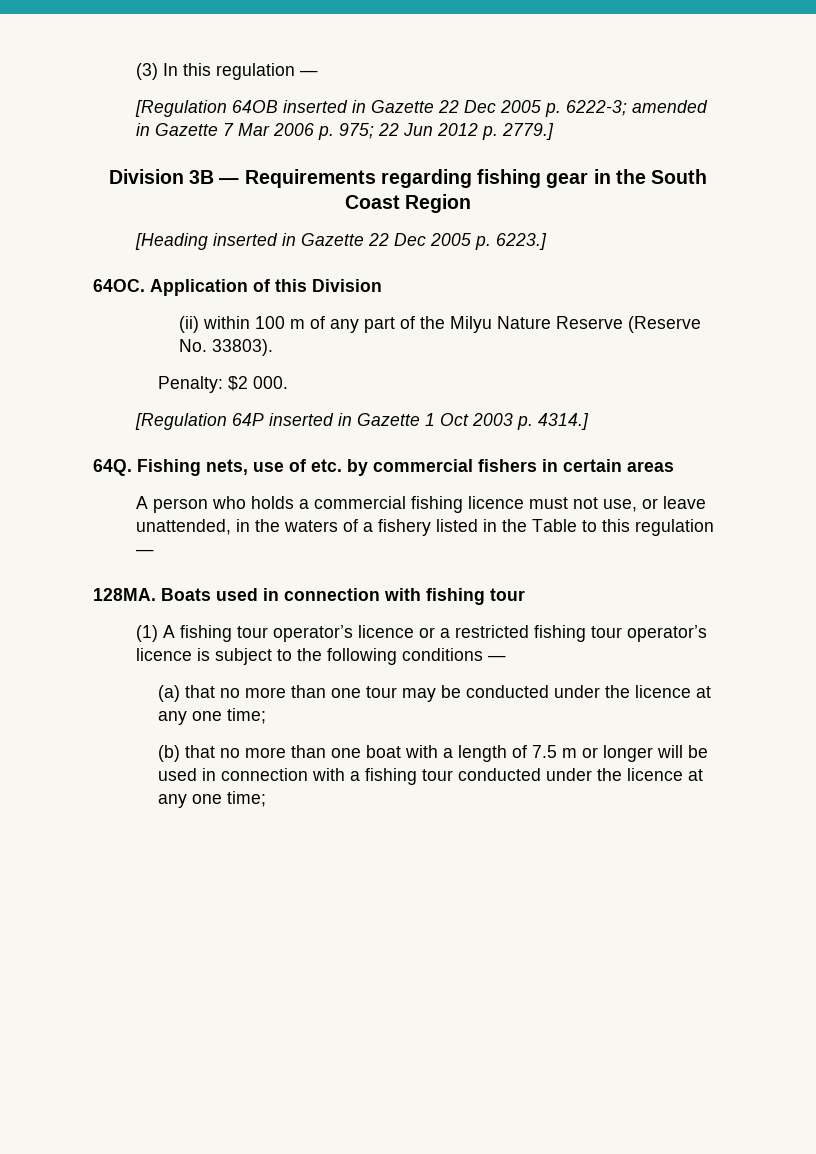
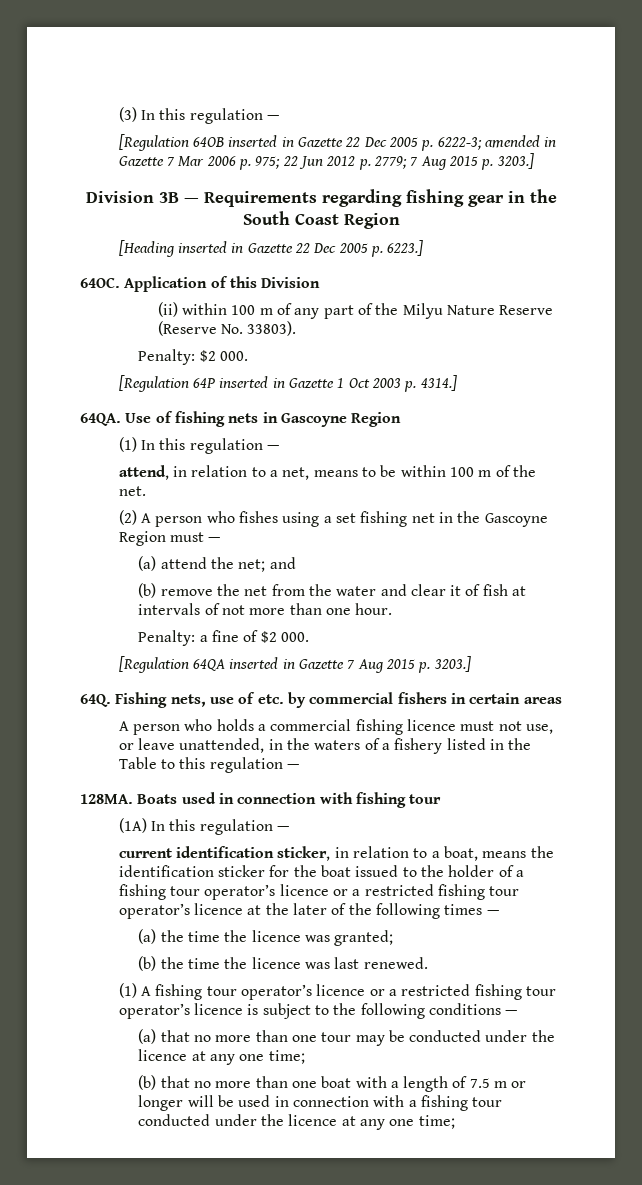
[502,123,555,140] 2779.] -> [374,153,534,170] 2779; 7 Aug 2015 p. 3203.]
(590, 421) none -> [80,411,402,427] [118,437,280,454] [118,465,536,480] [118,486,146,496] [118,510,548,527] [118,531,221,546] [138,556,296,572] [138,583,527,598] [138,603,393,615] [138,630,309,646] [118,656,471,673] // 64QA. Use of fishing nets in Gascoyne Region // (1) In this regulation — // attend, in relation to a net, means to be within 100 m of the net. // (2) A person who fishes using a set fishing net in the Gascoyne Region must — // (a) attend the net; and // (b) remove the net from the water and clear it of fish at intervals of not more than one hour. // Penalty: a fine of $2 000. // [Regulation 64QA inserted in Gazette 7 Aug 2015 p. 3203.]
(525, 594) none -> [118,818,290,835] [118,846,554,861] [118,865,525,877] [118,884,520,900] [118,903,499,919] [138,929,394,946] [138,956,428,971] // (1A) In this regulation — // current identification sticker, in relation to a boat, means the identification sticker for the boat issued to the holder of a fishing tour operator’s licence or a restricted fishing tour operator’s licence at the later of the following times — // (a) the time the licence was granted; // (b) the time the licence was last renewed.

